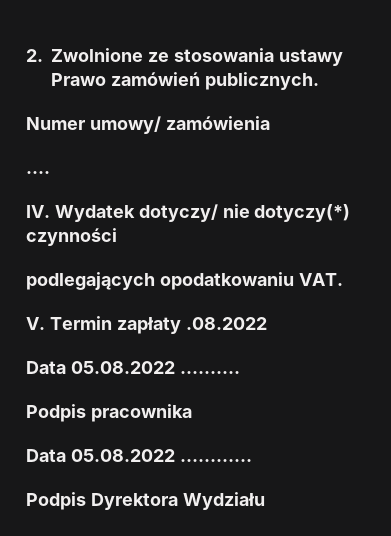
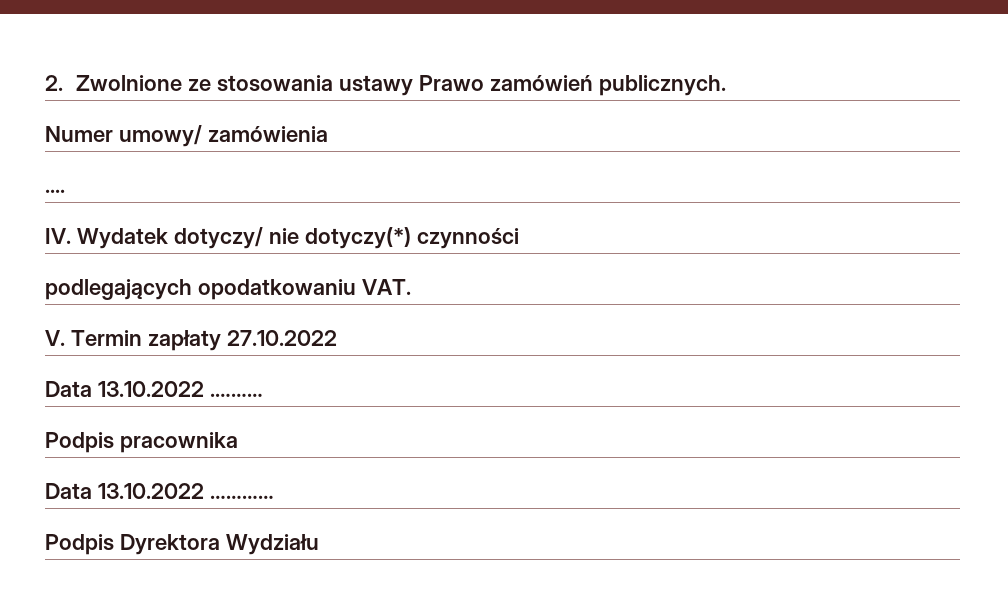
[185,317,267,330] [26,361,175,374] .08.2022 // Data 05.08.2022 -> [226,330,337,346] [45,381,204,397] 27.10.2022 // Data 13.10.2022
[70,449,175,462] 05.08.2022 -> [97,483,204,499] 13.10.2022

